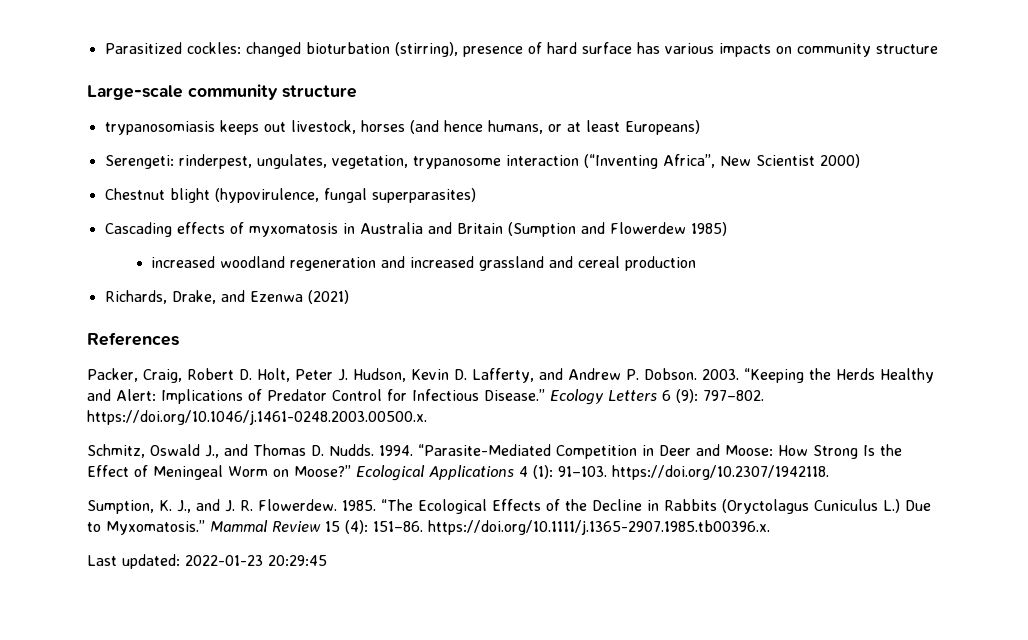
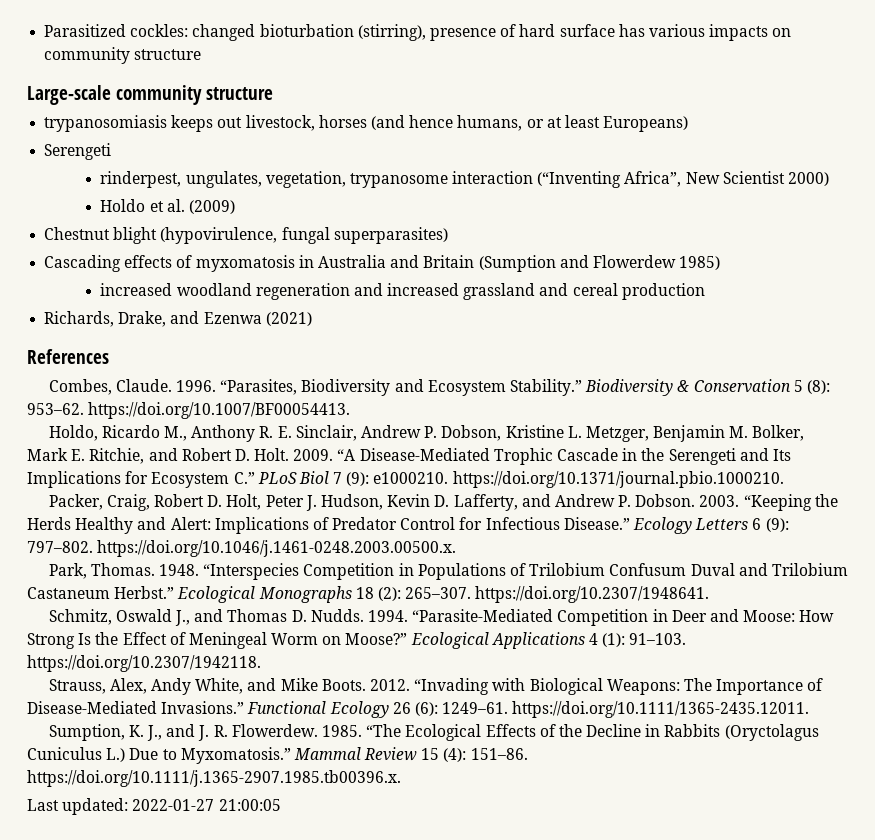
[104,155,174,169] Serengeti: -> [44,143,112,160] Serengeti //
(860, 161) none -> [100,199,235,214] // Holdo et al. (2009)
(179, 339) none -> [48,379,830,396] [27,402,351,419] [48,425,805,442] [27,448,791,465] [27,471,784,488] // Combes, Claude. 1996. “Parasites, Biodiversity and Ecosystem Stability.” Biodiversity & Conservation 5 (8): 953–62. https://doi.org/10.1007/BF00054413. // Holdo, Ricardo M., Anthony R. E. Sinclair, Andrew P. Dobson, Kristine L. Metzger, Benjamin M. Bolker, Mark E. Ritchie, and Robert D. Holt. 2009. “A Disease-Mediated Trophic Cascade in the Serengeti and Its Implications for Ecosystem C.” PLoS Biol 7 (9): e1000210. https://doi.org/10.1371/journal.pbio.1000210.
(427, 417) none -> [48,563,848,580] [27,586,710,603] // Park, Thomas. 1948. “Interspecies Competition in Populations of Trilobium Confusum Duval and Trilobium Castaneum Herbst.” Ecological Monographs 18 (2): 265–307. https://doi.org/10.2307/1948641.
(829, 472) none -> [48,678,824,695] [27,701,810,718] // Strauss, Alex, Andy White, and Mike Boots. 2012. “Invading with Biological Weapons: The Importance of Disease-Mediated Invasions.” Functional Ecology 26 (6): 1249–61. https://doi.org/10.1111/1365-2435.12011.
[185,555,327,566] 2022-01-23 20:29:45 -> [132,799,281,811] 2022-01-27 21:00:05

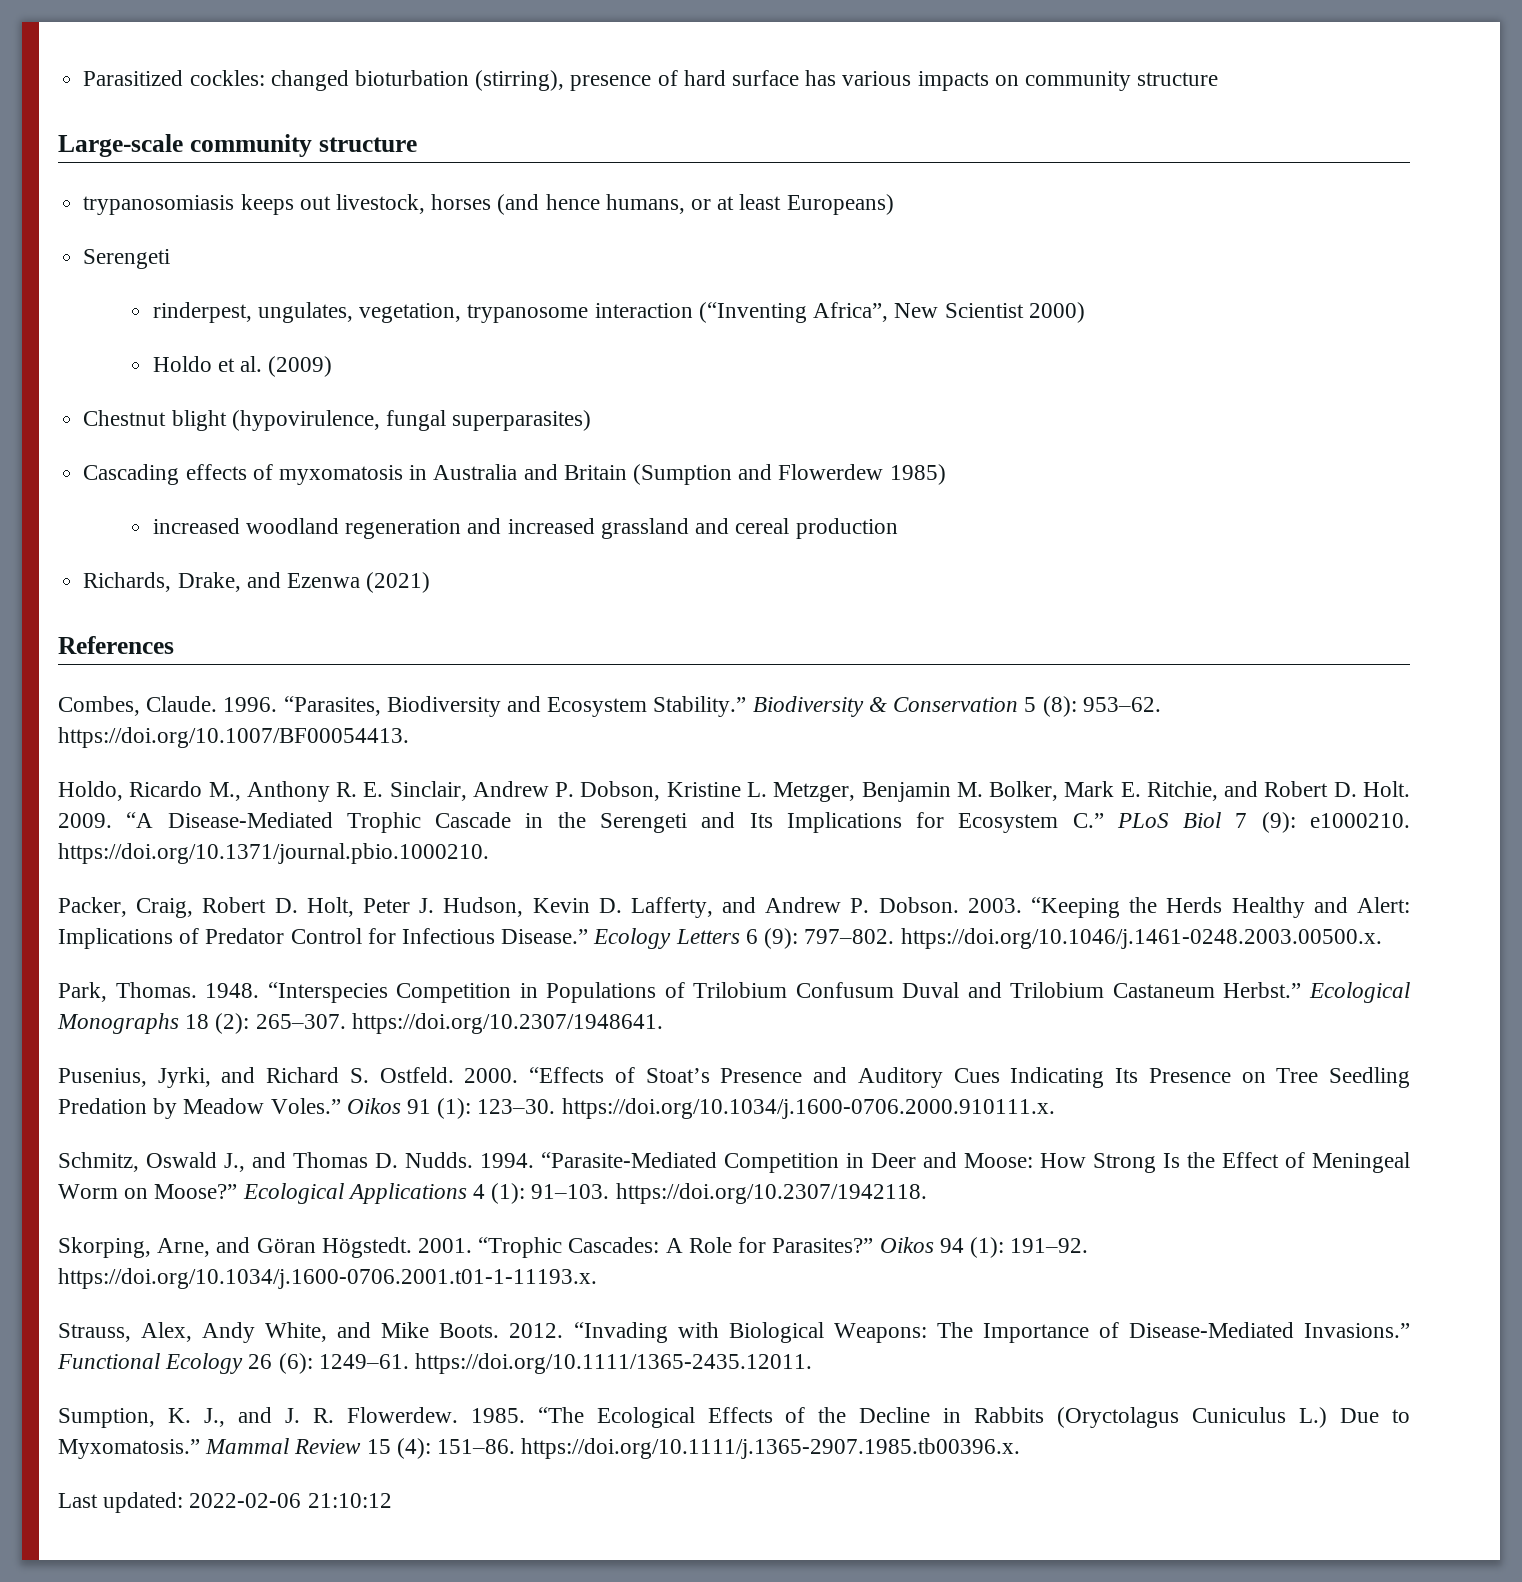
(710, 594) none -> [58,1067,1410,1088] [58,1098,1055,1119] // Pusenius, Jyrki, and Richard S. Ostfeld. 2000. “Effects of Stoat’s Presence and Auditory Cues Indicating Its Presence on Tree Seedling Predation by Meadow Voles.” Oikos 91 (1): 123–30. https://doi.org/10.1034/j.1600-0706.2000.910111.x.
(261, 663) none -> [58,1237,1089,1258] [58,1268,597,1289] // Skorping, Arne, and Göran Högstedt. 2001. “Trophic Cascades: A Role for Parasites?” Oikos 94 (1): 191–92. https://doi.org/10.1034/j.1600-0706.2001.t01-1-11193.x.
[132,799,281,811] 2022-01-27 21:00:05 -> [189,1493,392,1508] 2022-02-06 21:10:12

